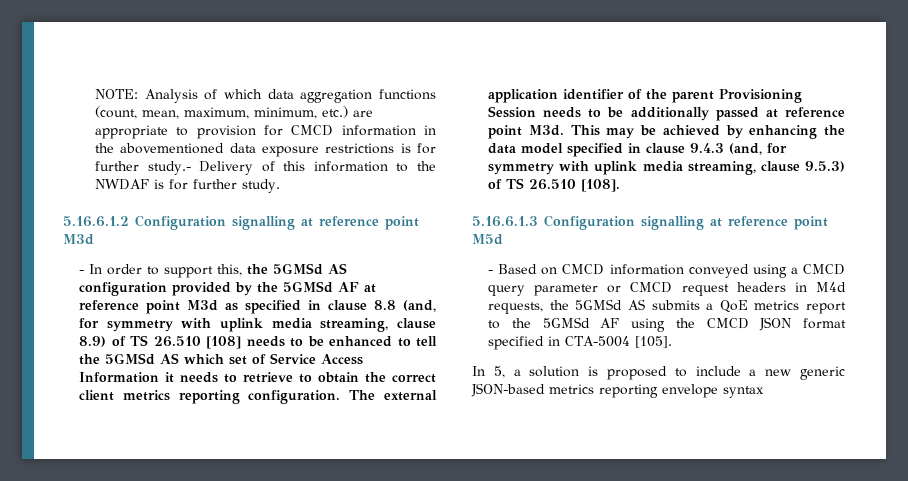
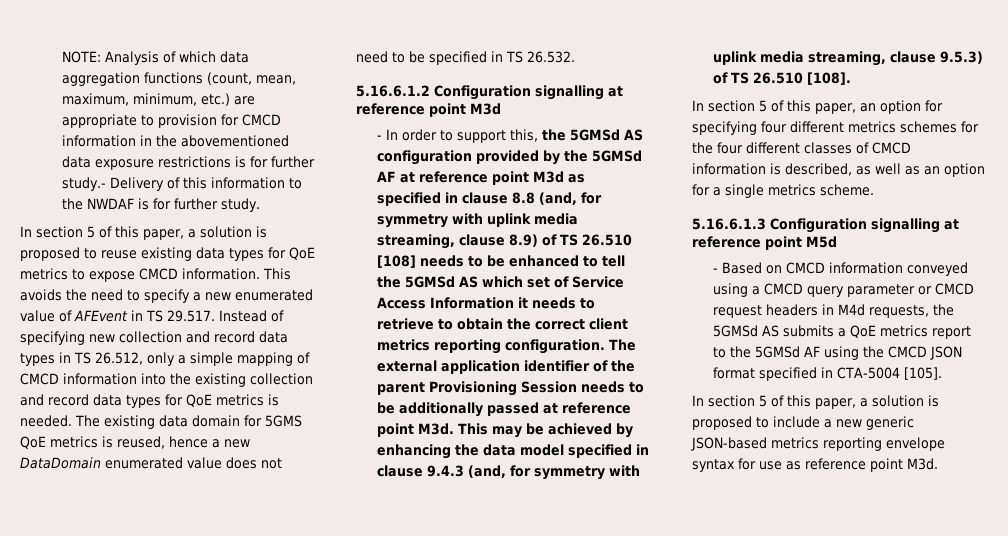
(281, 186) none -> [20,226,267,240] [20,247,315,261] [20,268,291,282] [20,289,313,303] [20,310,284,322] [20,331,288,345] [20,352,310,366] [20,373,313,387] [20,394,279,408] [20,415,302,429] [20,436,250,449] [20,457,282,469] [356,51,575,65] // In section 5 of this paper, a solution is proposed to reuse existing data types for QoE metrics to expose CMCD information. This avoids the need to specify a new enumerated value of AFEvent in TS 29.517. Instead of specifying new collection and record data types in TS 26.512, only a simple mapping of CMCD information into the existing collection and record data types for QoE metrics is needed. The existing data domain for 5GMS QoE metrics is reused, hence a new DataDomain enumerated value does not need to be specified in TS 26.532.
(621, 185) none -> [692,100,943,114] [692,121,979,135] [692,142,911,154] [692,163,985,177] [692,184,874,198] // In section 5 of this paper, an option for specifying four different metrics schemes for the four different classes of CMCD information is described, as well as an option for a single metrics scheme.
[493,366,505,378] 5, -> [708,395,856,409] section 5 of this paper,
(764, 392) none -> [738,458,938,472] for use as reference point M3d.

